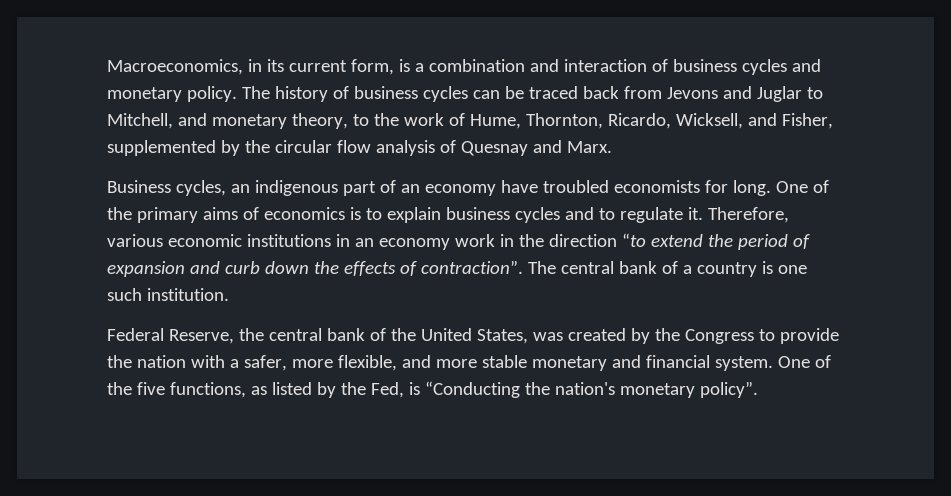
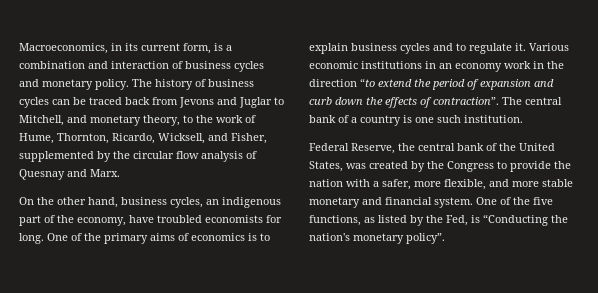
[107,180,171,193] Business -> [19,197,167,208] On the other hand, business
[400,184,496,196] an economy -> [57,215,126,226] the economy,
[707,207,789,223] [107,234,163,247] Therefore, various -> [529,43,569,51] Various

